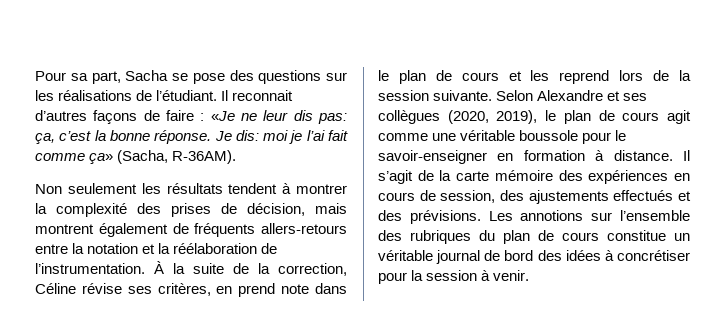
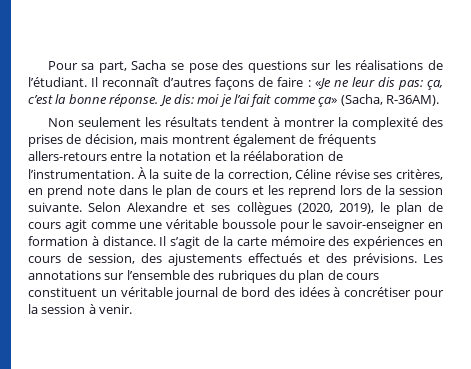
[232,90,294,101] reconnait -> [102,77,160,87] reconnaît
[520,210,584,221] annotions -> [28,270,101,280] annotations
[607,230,666,241] constitue -> [28,287,97,297] constituent

